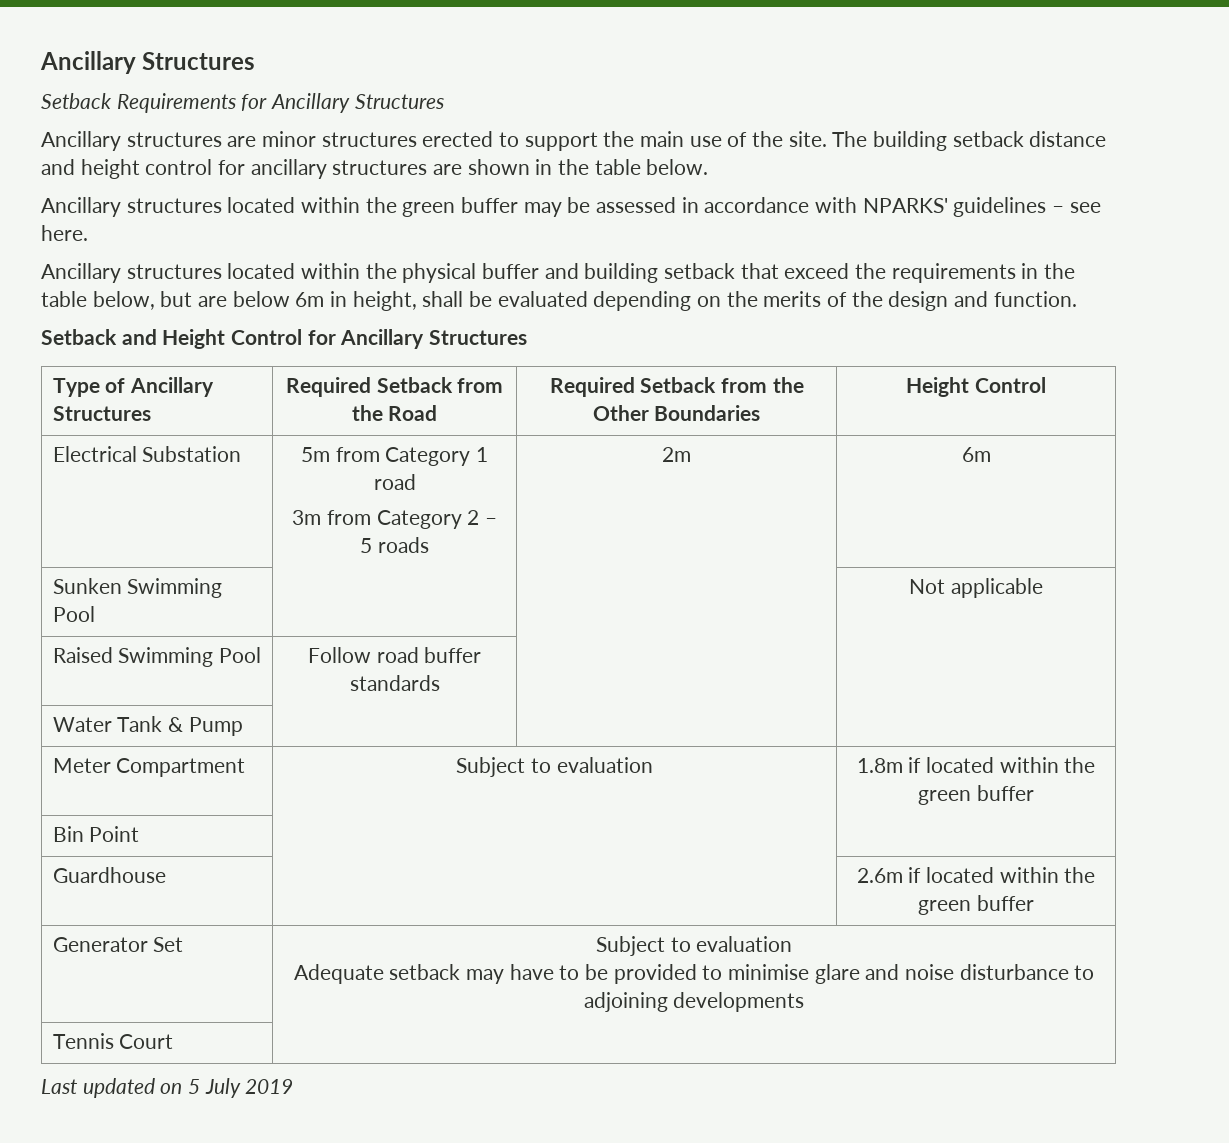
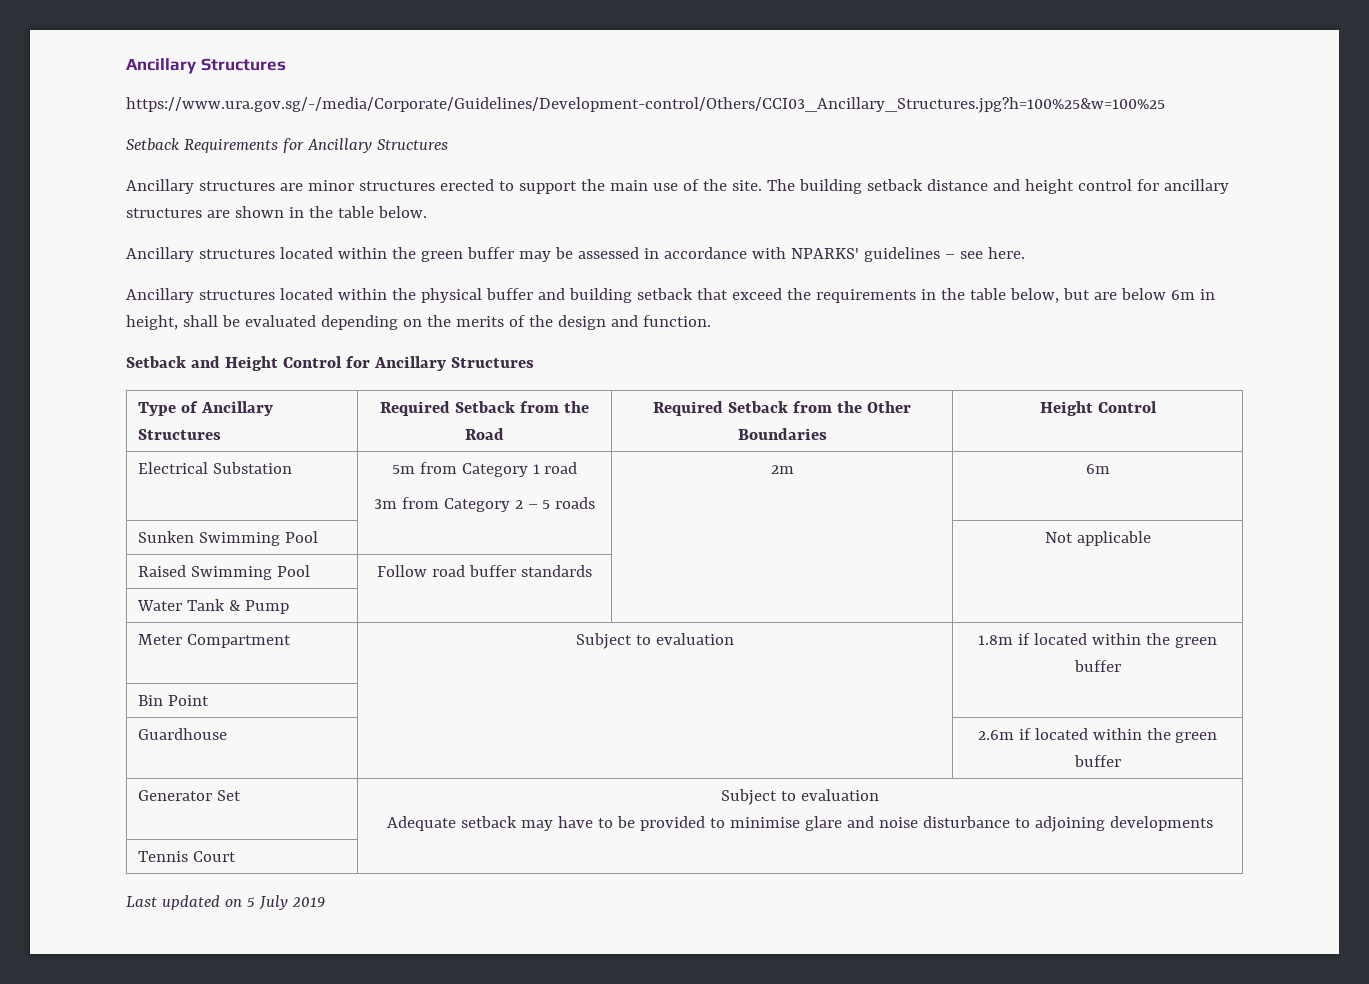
[40,51,256,74] Ancillary Structures -> [126,58,286,74] [126,97,1165,113] Ancillary Structures // https://www.ura.gov.sg/-/media/Corporate/Guidelines/Development-control/Others/CCI03_Ancillary_Structures.jpg?h=100%25&w=100%25

